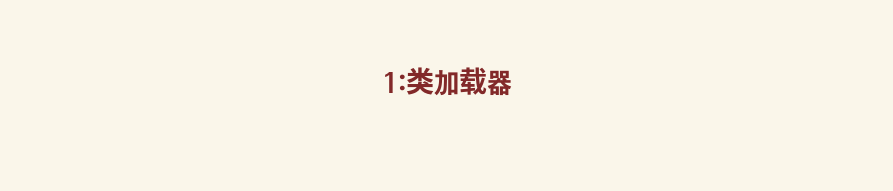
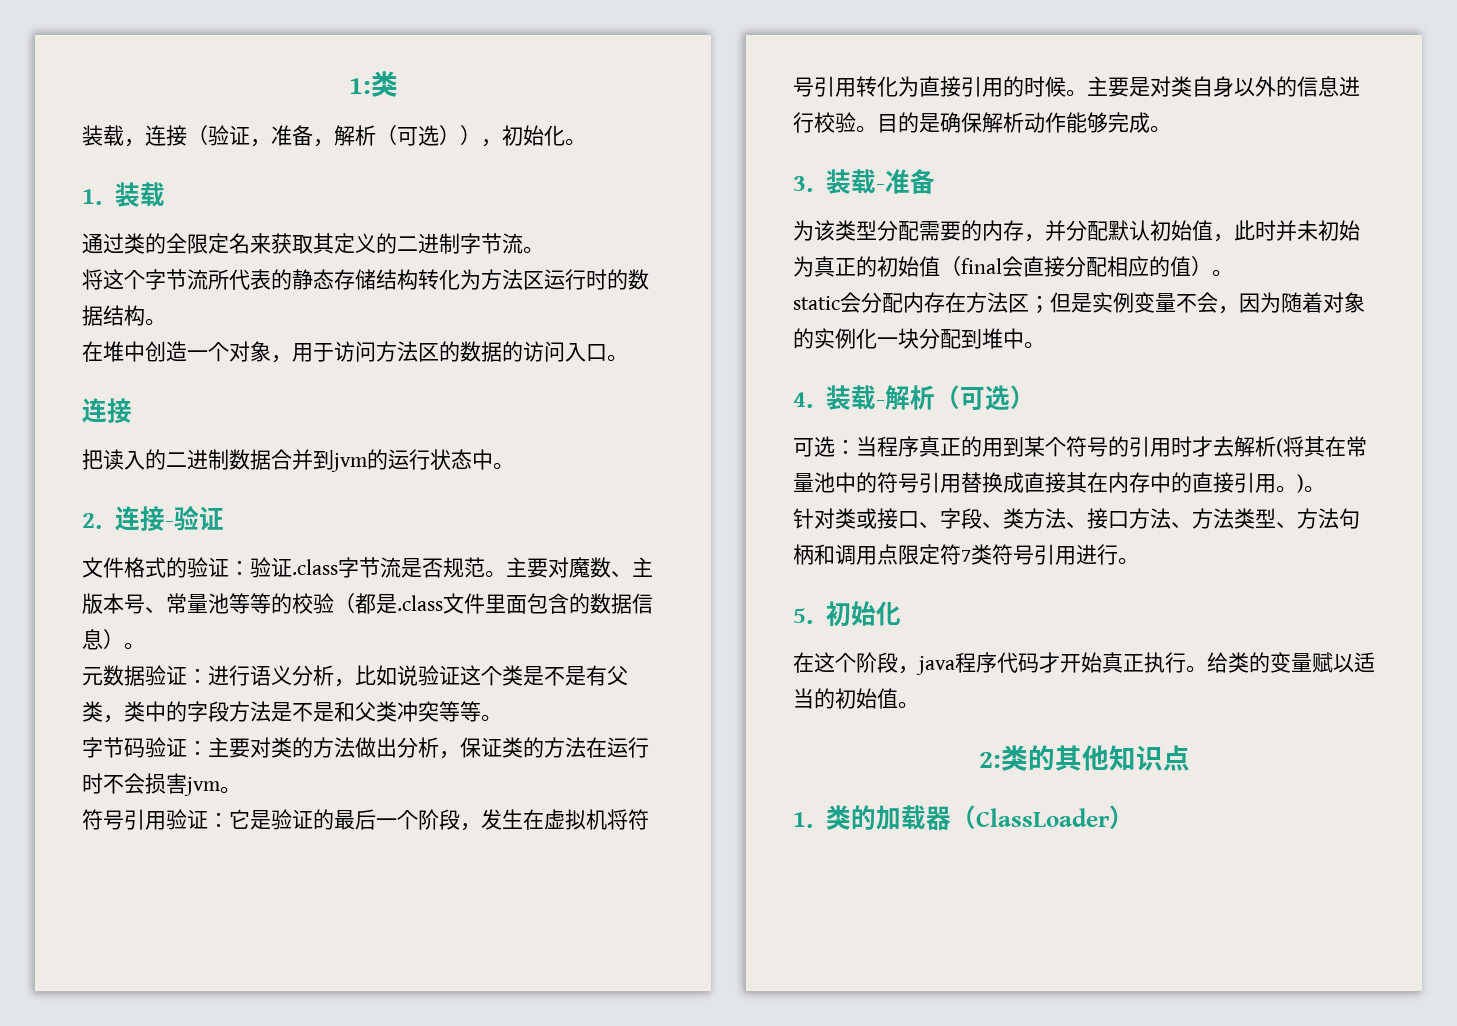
[433,67,512,96] 加载器 -> [82,125,586,147] [82,182,166,207] [82,233,544,254] [82,269,649,290] [82,305,166,326] [82,341,628,363] [82,398,132,423] [82,449,514,472] [82,506,225,531] [82,557,653,578] [82,593,653,614] [82,629,145,650] [82,665,628,687] [82,701,502,723] [82,737,649,759] [82,773,241,796] [82,809,649,831] [793,76,1360,97] [793,112,1171,133] [793,169,936,194] [793,220,1360,242] [793,256,1233,277] [793,292,1365,314] [793,328,1045,349] [793,385,1036,411] [793,436,1367,457] [793,472,1325,493] [793,508,1360,529] [793,544,1139,565] [793,601,902,627] [793,652,1375,675] [793,688,919,709] [978,745,1190,771] [793,805,1135,830] // 装载，连接（验证，准备，解析（可选）），初始化。 // 1.装载 // 通过类的全限定名来获取其定义的二进制字节流。 // 将这个字节流所代表的静态存储结构转化为方法区运行时的数据结构。 // 在堆中创造一个对象，用于访问方法区的数据的访问入口。 // 连接 // 把读入的二进制数据合并到jvm的运行状态中。 // 2.连接-验证 // 文件格式的验证：验证.class字节流是否规范。主要对魔数、主版本号、常量池等等的校验（都是.class文件里面包含的数据信息）。 // 元数据验证：进行语义分析，比如说验证这个类是不是有父类，类中的字段方法是不是和父类冲突等等。 // 字节码验证：主要对类的方法做出分析，保证类的方法在运行时不会损害jvm。 // 符号引用验证：它是验证的最后一个阶段，发生在虚拟机将符号引用转化为直接引用的时候。主要是对类自身以外的信息进行校验。目的是确保解析动作能够完成。 // 3.装载-准备 // 为该类型分配需要的内存，并分配默认初始值，此时并未初始为真正的初始值（final会直接分配相应的值）。 // static会分配内存在方法区；但是实例变量不会，因为随着对象的实例化一块分配到堆中。 // 4.装载-解析（可选） // 可选：当程序真正的用到某个符号的引用时才去解析(将其在常量池中的符号引用替换成直接其在内存中的直接引用。)。 // 针对类或接口、字段、类方法、接口方法、方法类型、方法句柄和调用点限定符7类符号引用进行。 // 5.初始化 // 在这个阶段，java程序代码才开始真正执行。给类的变量赋以适当的初始值。 // 2:类的其他知识点 // 1.类的加载器（ClassLoader）

